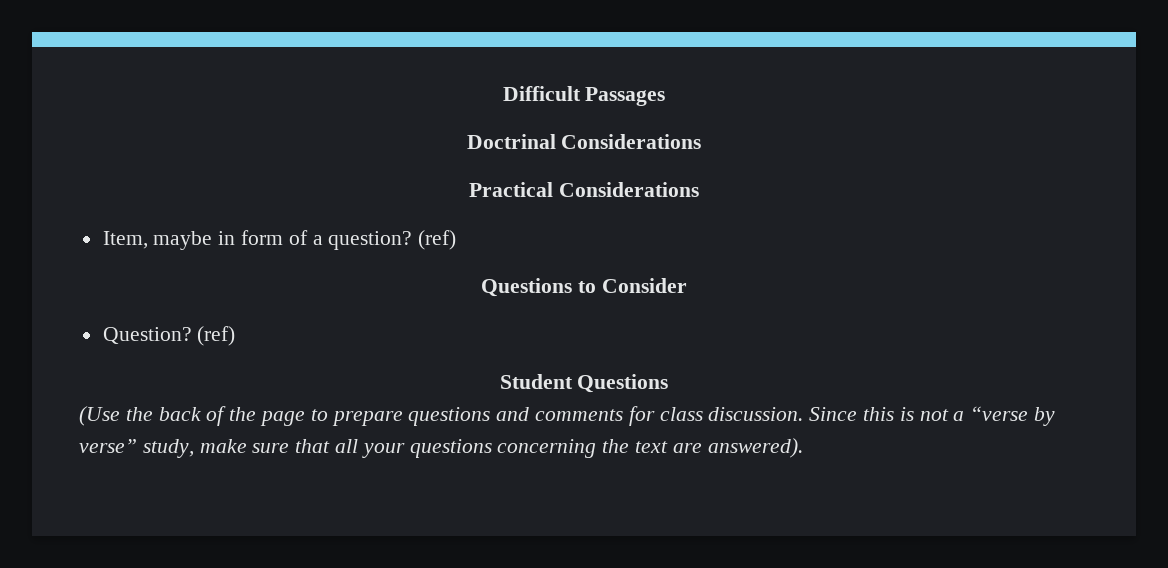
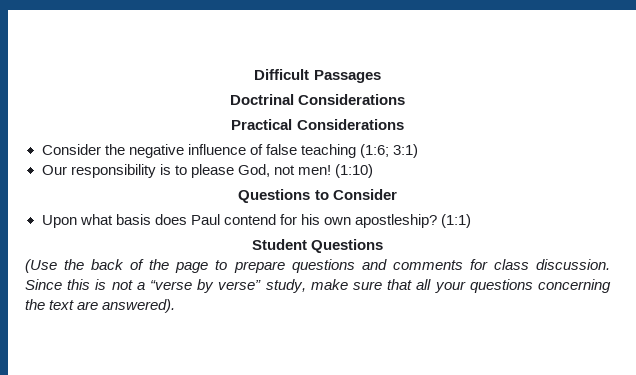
[102,230,457,250] [481,278,687,297] [102,326,236,346] Item, maybe in form of a question? (ref) // Questions to Consider // Question? (ref) -> [41,144,418,158] [41,164,373,178] [238,189,397,203] [41,214,472,228] Consider the negative influence of false teaching (1:6; 3:1) // Our responsibility is to please God, not men! (1:10) // Questions to Consider // Upon what basis does Paul contend for his own apostleship? (1:1)

